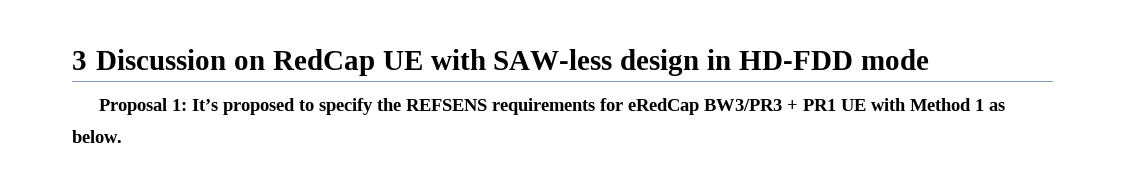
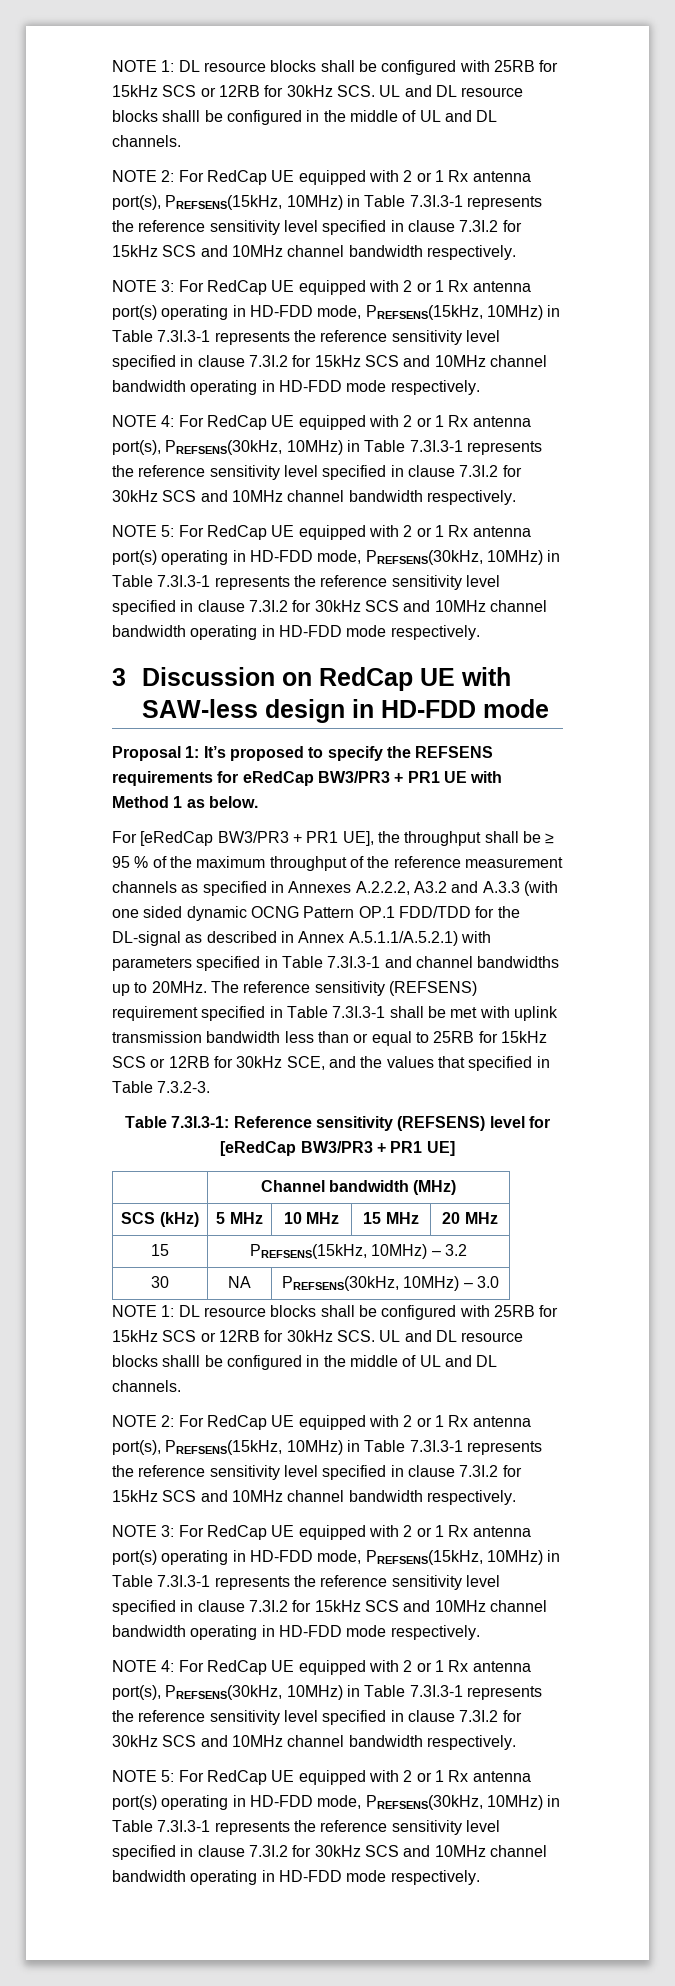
(72, 60) none -> [112,60,559,75] [112,85,524,97] [112,110,498,125] [112,135,181,147] [112,170,531,185] [112,195,542,210] [112,220,522,235] [112,245,516,260] [112,280,531,295] [112,305,561,320] [112,330,500,345] [112,355,547,370] [112,380,480,395] [112,415,531,430] [112,440,542,455] [112,465,522,480] [112,490,516,505] [112,525,531,540] [112,550,561,565] [112,575,500,590] [112,600,547,615] [112,625,480,640] NOTE 1: DL resource blocks shall be configured with 25RB for 15kHz SCS or 12RB for 30kHz SCS. UL and DL resource blocks shalll be configured in the middle of UL and DL channels. // NOTE 2: For RedCap UE equipped with 2 or 1 Rx antenna port(s), PREFSENS(15kHz, 10MHz) in Table 7.3I.3-1 represents the reference sensitivity level specified in clause 7.3I.2 for 15kHz SCS and 10MHz channel bandwidth respectively. // NOTE 3: For RedCap UE equipped with 2 or 1 Rx antenna port(s) operating in HD-FDD mode, PREFSENS(15kHz, 10MHz) in Table 7.3I.3-1 represents the reference sensitivity level specified in clause 7.3I.2 for 15kHz SCS and 10MHz channel bandwidth operating in HD-FDD mode respectively. // NOTE 4: For RedCap UE equipped with 2 or 1 Rx antenna port(s), PREFSENS(30kHz, 10MHz) in Table 7.3I.3-1 represents the reference sensitivity level specified in clause 7.3I.2 for 30kHz SCS and 10MHz channel bandwidth respectively. // NOTE 5: For RedCap UE equipped with 2 or 1 Rx antenna port(s) operating in HD-FDD mode, PREFSENS(30kHz, 10MHz) in Table 7.3I.3-1 represents the reference sensitivity level specified in clause 7.3I.2 for 30kHz SCS and 10MHz channel bandwidth operating in HD-FDD mode respectively. //
(122, 136) none -> [112,831,555,846] [112,856,563,871] [112,881,558,896] [112,906,520,921] [112,931,491,946] [112,956,560,971] [112,981,477,996] [112,1006,558,1021] [112,1031,547,1046] [112,1056,550,1071] [112,1081,211,1093] [125,1116,550,1131] [220,1141,455,1156] [260,1180,457,1195] [121,1212,199,1227] [216,1212,263,1224] [283,1212,340,1224] [363,1212,419,1224] [442,1212,498,1224] [151,1244,169,1256] [250,1244,467,1259] [151,1276,169,1288] [228,1276,251,1288] [282,1276,499,1291] [112,1305,559,1320] [112,1330,524,1342] [112,1355,498,1370] [112,1380,181,1392] [112,1415,531,1430] [112,1440,542,1455] [112,1465,522,1480] [112,1490,516,1505] [112,1525,531,1540] [112,1550,561,1565] [112,1575,500,1590] [112,1600,547,1615] [112,1625,480,1640] [112,1660,531,1675] [112,1685,542,1700] [112,1710,522,1725] [112,1735,516,1750] [112,1770,531,1785] [112,1795,561,1810] [112,1820,500,1835] [112,1845,547,1860] [112,1870,480,1885] // For [eRedCap BW3/PR3 + PR1 UE], the throughput shall be ≥ 95 % of the maximum throughput of the reference measurement channels as specified in Annexes A.2.2.2, A3.2 and A.3.3 (with one sided dynamic OCNG Pattern OP.1 FDD/TDD for the DL-signal as described in Annex A.5.1.1/A.5.2.1) with parameters specified in Table 7.3I.3-1 and channel bandwidths up to 20MHz. The reference sensitivity (REFSENS) requirement specified in Table 7.3I.3-1 shall be met with uplink transmission bandwidth less than or equal to 25RB for 15kHz SCS or 12RB for 30kHz SCE, and the values that specified in Table 7.3.2-3. // Table 7.3I.3-1: Reference sensitivity (REFSENS) level for [eRedCap BW3/PR3 + PR1 UE] // | Channel bandwidth (MHz) // SCS (kHz) | 5 MHz | 10 MHz | 15 MHz | 20 MHz // 15 | PREFSENS(15kHz, 10MHz) – 3.2 // 30 | NA | PREFSENS(30kHz, 10MHz) – 3.0 // NOTE 1: DL resource blocks shall be configured with 25RB for 15kHz SCS or 12RB for 30kHz SCS. UL and DL resource blocks shalll be configured in the middle of UL and DL channels. // NOTE 2: For RedCap UE equipped with 2 or 1 Rx antenna port(s), PREFSENS(15kHz, 10MHz) in Table 7.3I.3-1 represents the reference sensitivity level specified in clause 7.3I.2 for 15kHz SCS and 10MHz channel bandwidth respectively. // NOTE 3: For RedCap UE equipped with 2 or 1 Rx antenna port(s) operating in HD-FDD mode, PREFSENS(15kHz, 10MHz) in Table 7.3I.3-1 represents the reference sensitivity level specified in clause 7.3I.2 for 15kHz SCS and 10MHz channel bandwidth operating in HD-FDD mode respectively. // NOTE 4: For RedCap UE equipped with 2 or 1 Rx antenna port(s), PREFSENS(30kHz, 10MHz) in Table 7.3I.3-1 represents the reference sensitivity level specified in clause 7.3I.2 for 30kHz SCS and 10MHz channel bandwidth respectively. // NOTE 5: For RedCap UE equipped with 2 or 1 Rx antenna port(s) operating in HD-FDD mode, PREFSENS(30kHz, 10MHz) in Table 7.3I.3-1 represents the reference sensitivity level specified in clause 7.3I.2 for 30kHz SCS and 10MHz channel bandwidth operating in HD-FDD mode respectively.

